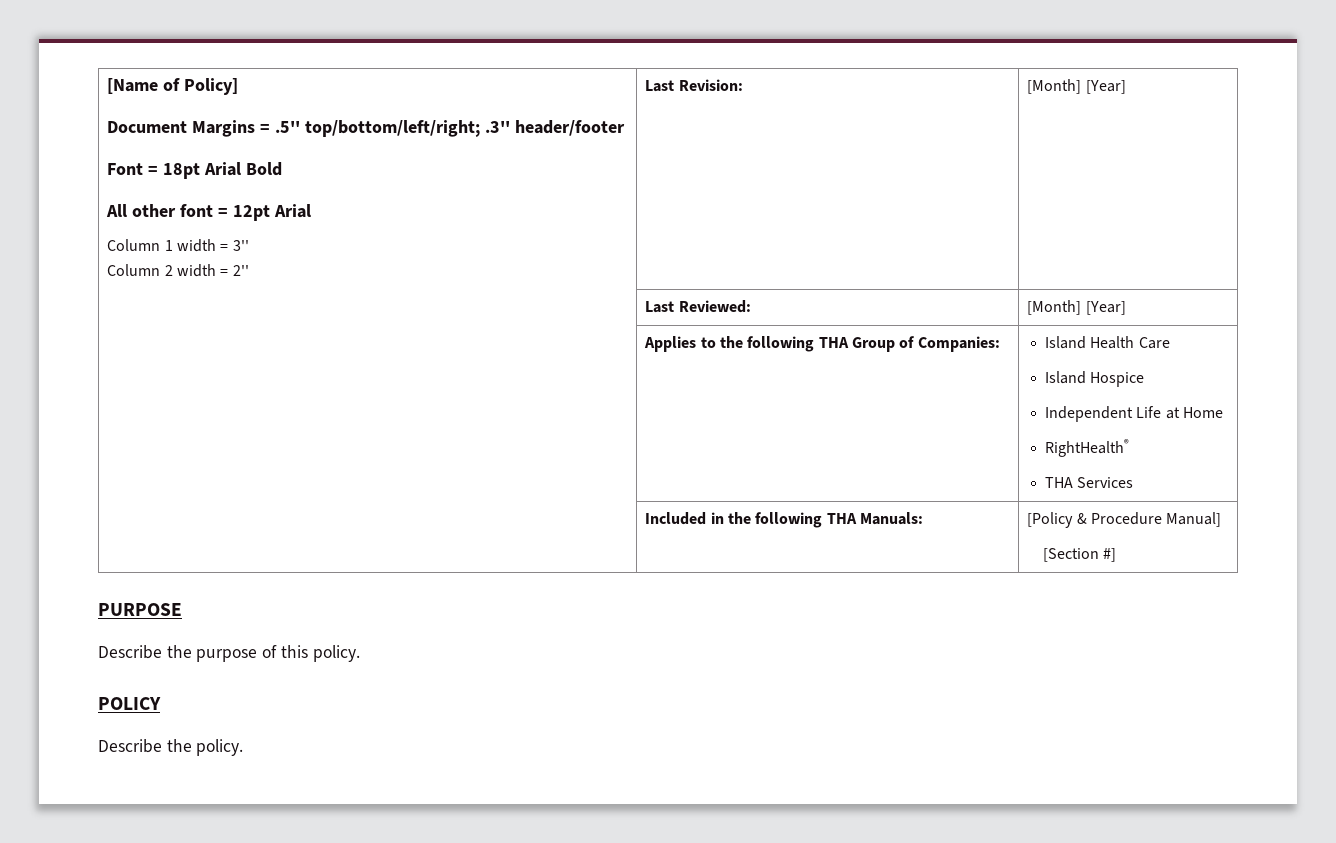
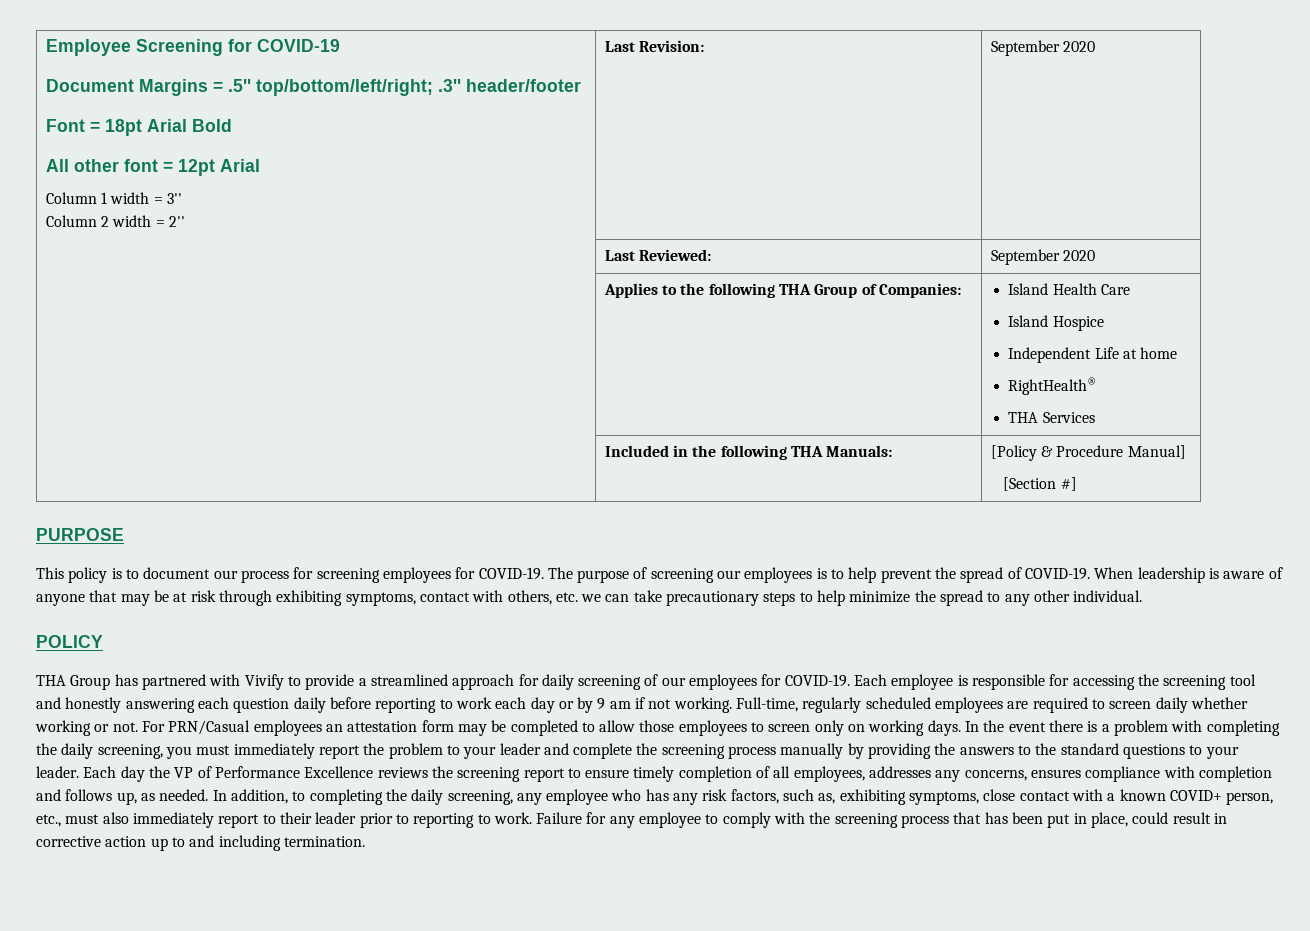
[107,78,239,95] [Name of Policy] -> [45,39,340,56] Employee Screening for COVID-19
[1027,79,1126,94] [Month] [Year] -> [990,40,1096,56] September 2020
[1027,300,1126,315] [Month] [Year] -> [990,249,1096,265] September 2020
[1182,407,1223,418] Home -> [1140,347,1178,359] home
[98,645,360,662] [98,697,161,710] [98,739,244,756] Describe the purpose of this policy. // POLICY // Describe the policy. -> [36,567,1283,583] [36,590,1143,606] [36,635,103,648] [36,674,1256,690] [36,697,1248,713] [35,720,1280,736] [36,743,1239,759] [36,766,1273,782] [36,789,1274,805] [36,812,1227,828] [36,835,365,851] This policy is to document our process for screening employees for COVID-19. The purpose of screening our employees is to help prevent the spread of COVID-19. When leadership is aware of anyone that may be at risk through exhibiting symptoms, contact with others, etc. we can take precautionary steps to help minimize the spread to any other individual. // POLICY // THA Group has partnered with Vivify to provide a streamlined approach for daily screening of our employees for COVID-19. Each employee is responsible for accessing the screening tool and honestly answering each question daily before reporting to work each day or by 9 am if not working. Full-time, regularly scheduled employees are required to screen daily whether working or not. For PRN/Casual employees an attestation form may be completed to allow those employees to screen only on working days. In the event there is a problem with completing the daily screening, you must immediately report the problem to your leader and complete the screening process manually by providing the answers to the standard questions to your leader. Each day the VP of Performance Excellence reviews the screening report to ensure timely completion of all employees, addresses any concerns, ensures compliance with completion and follows up, as needed. In addition, to completing the daily screening, any employee who has any risk factors, such as, exhibiting symptoms, close contact with a known COVID+ person, etc., must also immediately report to their leader prior to reporting to work. Failure for any employee to comply with the screening process that has been put in place, could result in corrective action up to and including termination.

